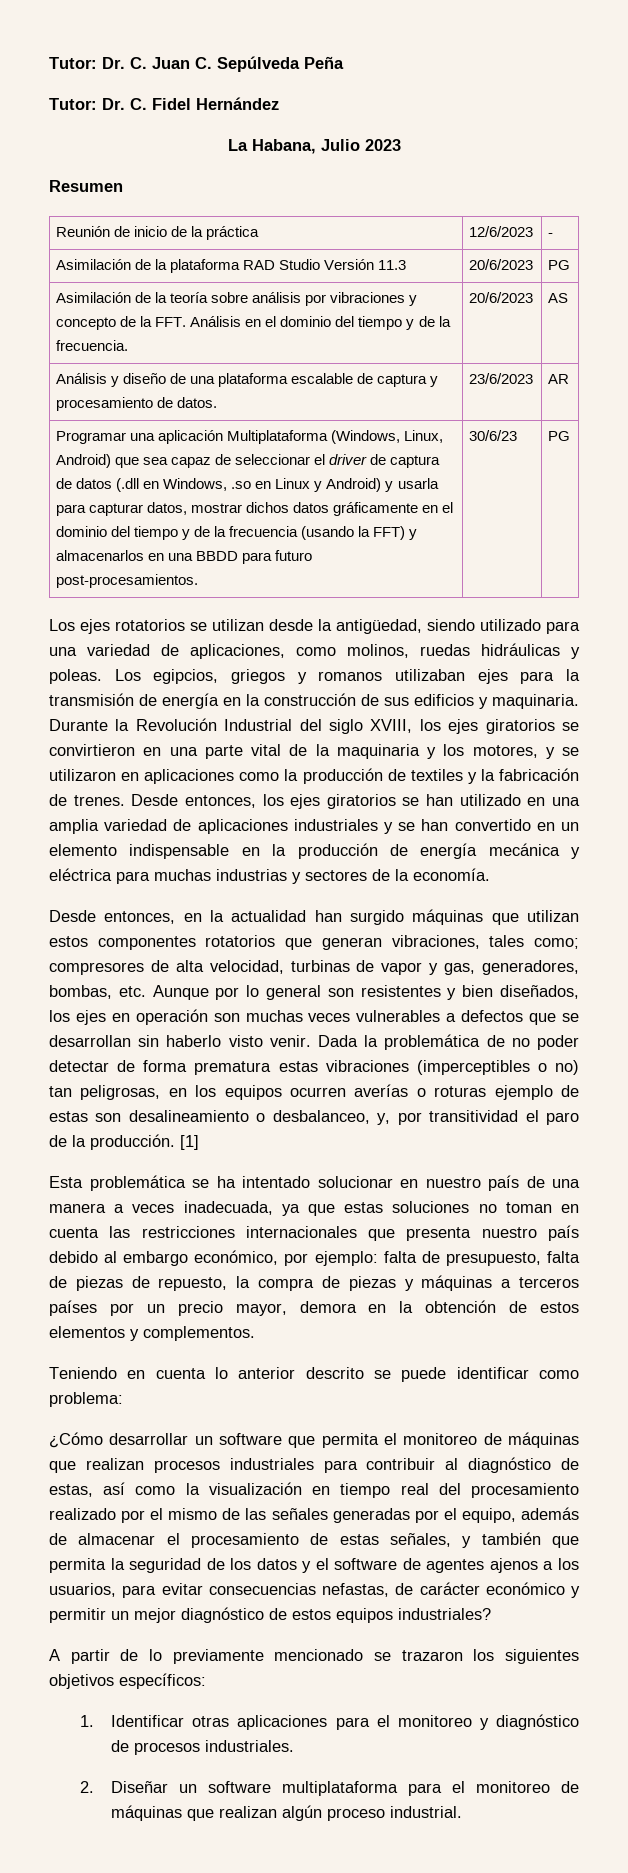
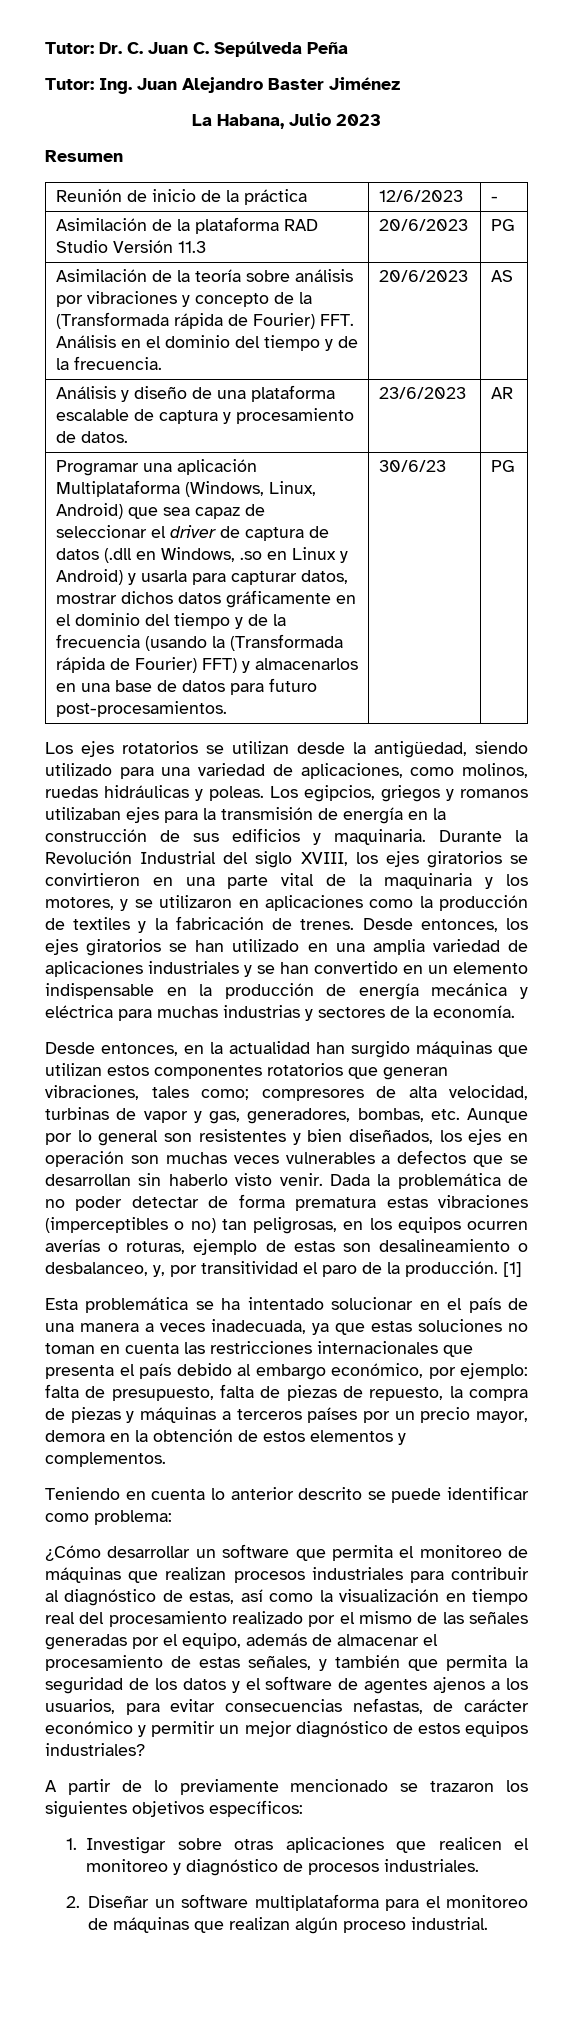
[102,97,279,110] Dr. C. Fidel Hernández -> [99,77,400,94] Ing. Juan Alejandro Baster Jiménez
(153, 321) none -> [55,312,315,329] (Transformada rápida de Fourier)
(371, 531) none -> [229,634,343,651] [55,657,197,673] (Transformada rápida de Fourier)
[196,551,239,561] BBDD -> [114,680,225,692] base de datos
[434,1086,487,1097] roturas -> [126,1241,186,1254] roturas,
[425,1177,481,1188] nuestro -> [447,1298,463,1310] el
[481,1227,537,1238] nuestro -> [119,1364,135,1376] el
[111,1715,370,1730] Identificar otras aplicaciones para -> [86,1837,502,1854] Investigar sobre otras aplicaciones que realicen

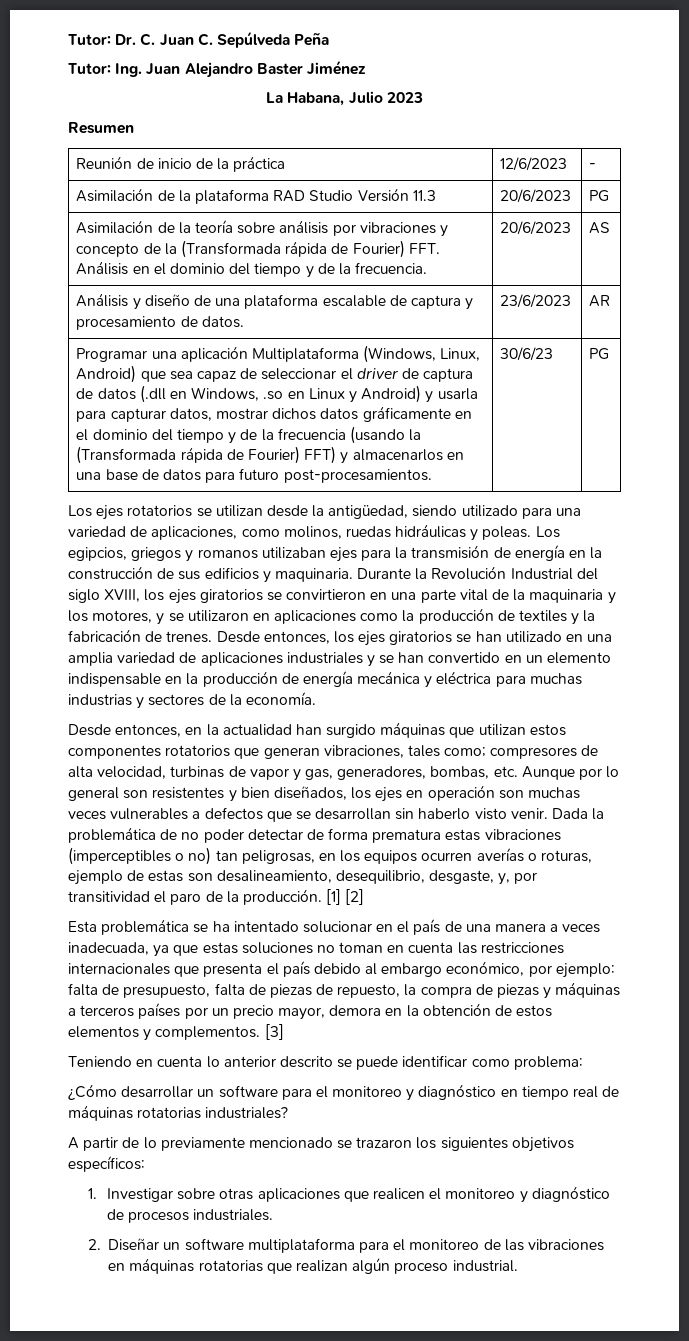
[378,1239,528,1252] [45,1262,148,1276] desalineamiento o desbalanceo, -> [216,870,495,884] desalineamiento, desequilibrio, desgaste,
(522, 1269) none -> [345,889,365,905] [2]
(166, 1459) none -> [264,1024,284,1040] [3]
[295,1545,528,1561] [45,1567,529,1583] [45,1589,529,1606] [45,1611,528,1627] [45,1633,438,1650] [45,1655,528,1671] [45,1676,529,1694] [45,1698,529,1715] [45,1721,528,1738] que permita el monitoreo de máquinas que realizan procesos industriales para contribuir al diagnóstico de estas, así como la visualización en tiempo real del procesamiento realizado por el mismo de las señales generadas por el equipo, además de almacenar el procesamiento de estas señales, y también que permita la seguridad de los datos y el software de agentes ajenos a los usuarios, para evitar consecuencias nefastas, de carácter económico y permitir un mejor diagnóstico de estos equipos -> [281,1084,620,1101] [68,1105,202,1121] para el monitoreo y diagnóstico en tiempo real de máquinas rotatorias
[113,1917,190,1933] máquinas -> [504,1239,604,1251] [108,1258,263,1274] las vibraciones en máquinas rotatorias

